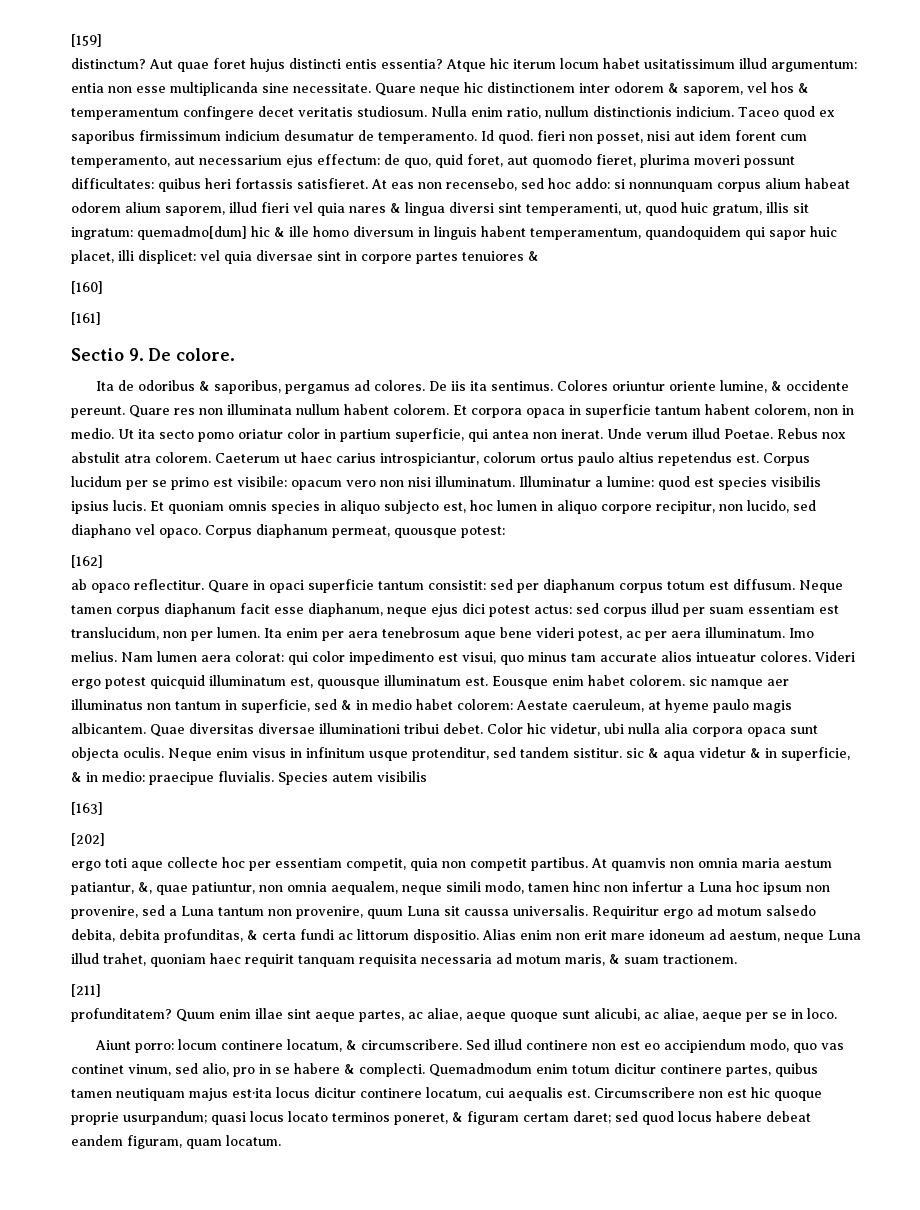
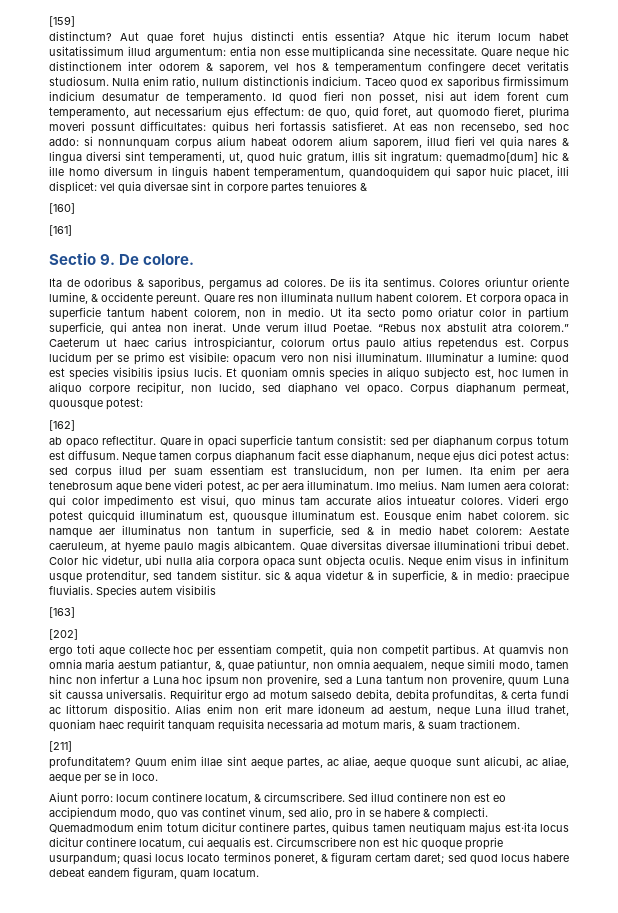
[498,130,533,144] quod. -> [289,93,318,104] quod
[777,428,818,439] Rebus -> [377,324,416,332] “Rebus
[155,452,211,463] colorem. -> [518,324,570,332] colorem.”

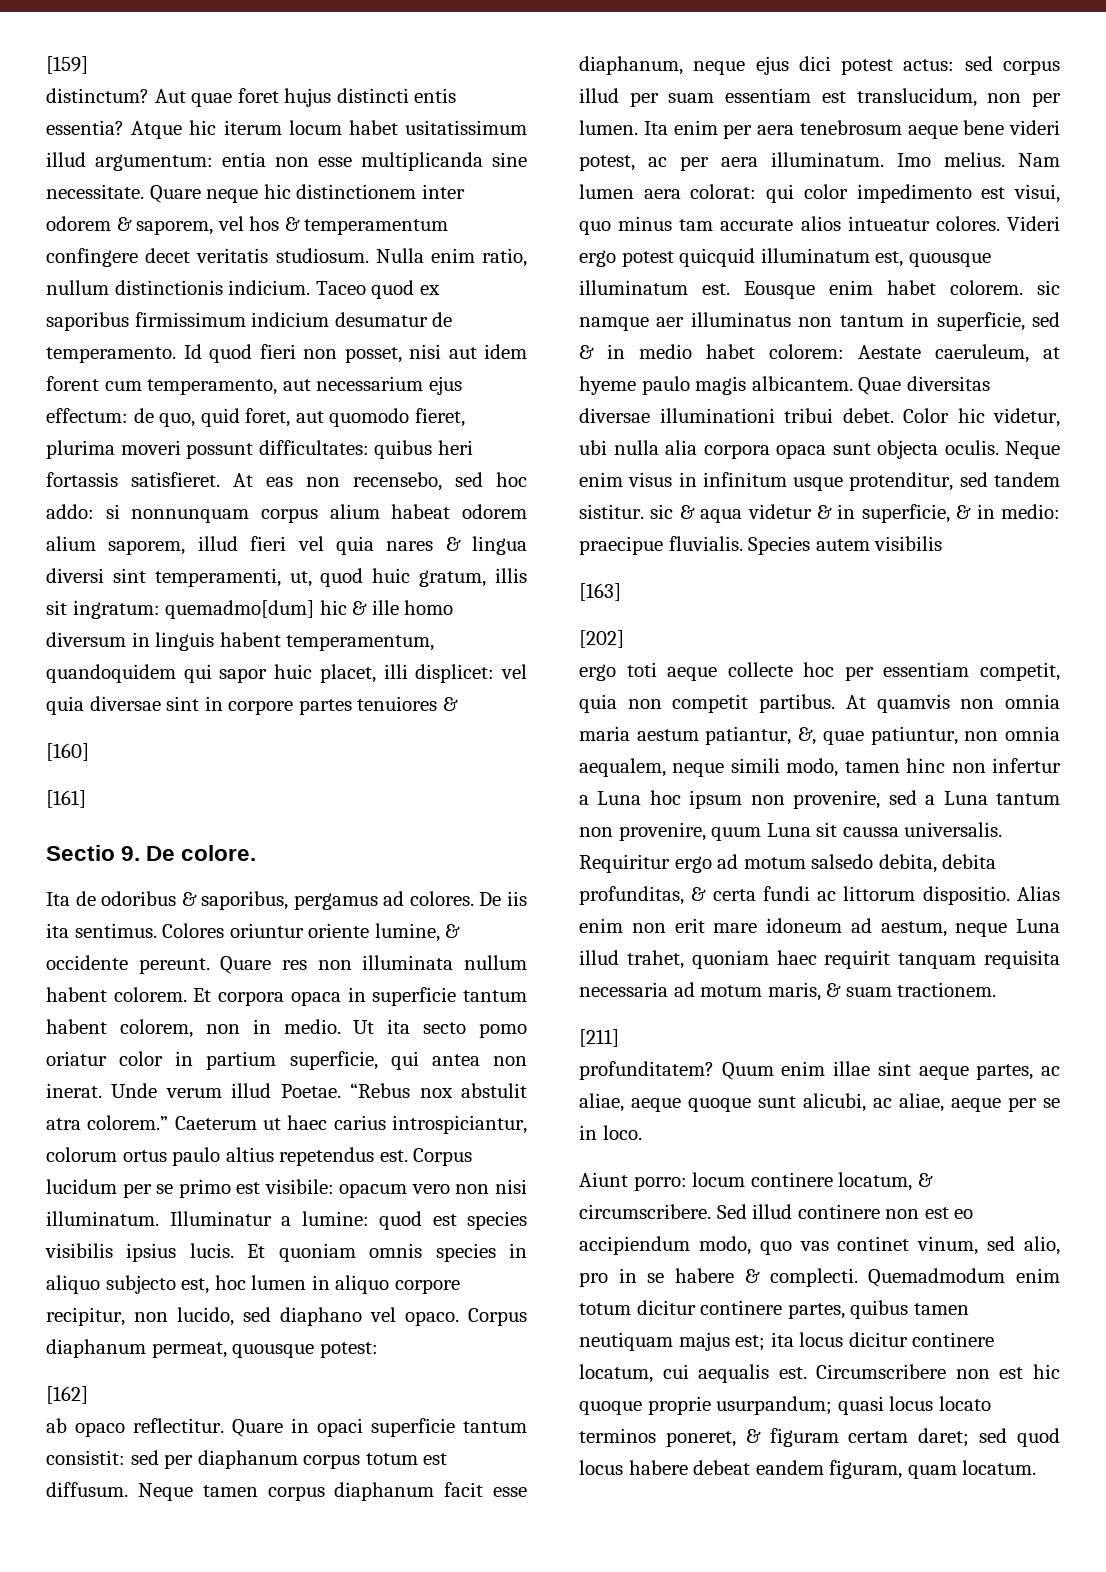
[116,483,143,493] aque -> [907,125,958,139] aeque
[98,647,125,657] aque -> [667,667,718,681] aeque
[504,822,537,832] est·ita -> [735,1332,794,1351] est; ita

